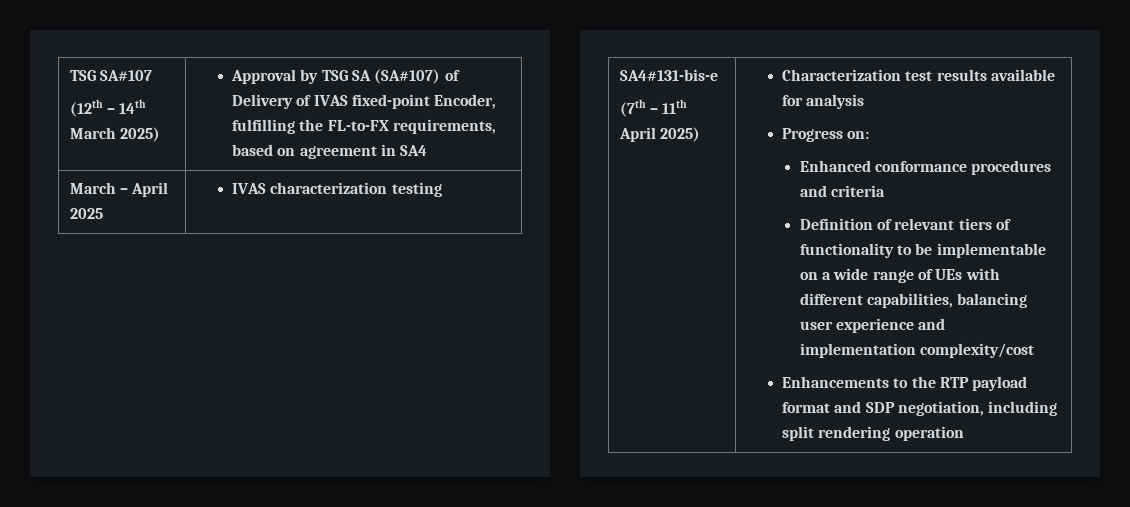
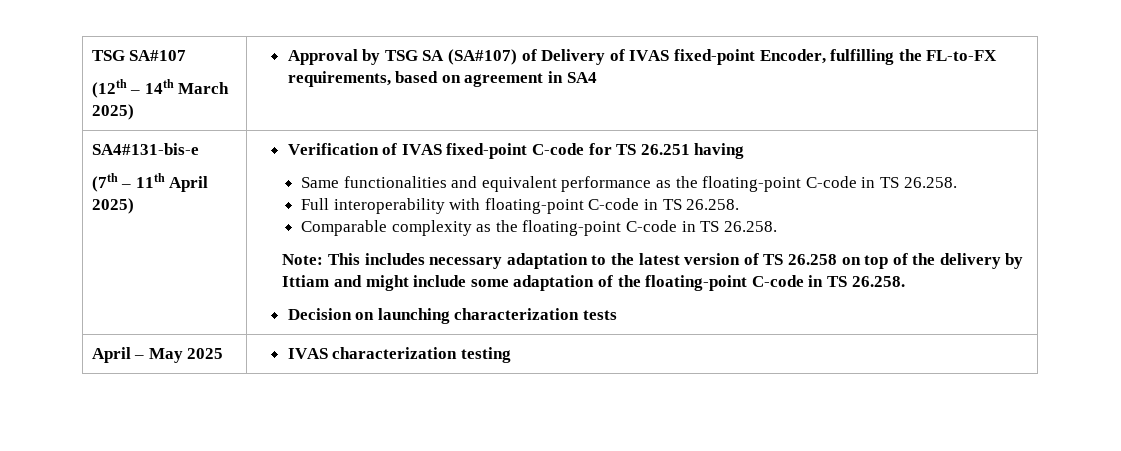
[69,182,169,197] [69,208,103,219] [231,182,442,197] // March – April 2025 | IVAS characterization testing -> (597, 77) none
[781,69,1055,81] [781,94,865,109] [781,128,870,142] [799,160,1052,175] [799,185,886,197] [799,218,1012,230] [799,243,1046,258] [799,268,1000,283] [799,293,1028,308] [799,318,946,333] [799,343,1035,358] [781,376,1028,391] [781,401,1058,416] [781,426,964,441] Characterization test results available for analysis // Progress on: // Enhanced conformance procedures and criteria // Definition of relevant tiers of functionality to be implementable on a wide range of UEs with different capabilities, balancing user experience and implementation complexity/cost // Enhancements to the RTP payload format and SDP negotiation, including split rendering operation -> [287,143,745,159] [301,176,957,192] [301,198,740,214] [301,220,777,236] [282,253,1024,269] [282,275,905,291] [287,308,618,324] [91,347,224,363] [287,347,511,363] Verification of IVAS fixed-point C-code for TS 26.251 having // Same functionalities and equivalent performance as the floating-point C-code in TS 26.258. // Full interoperability with floating-point C-code in TS 26.258. // Comparable complexity as the floating-point C-code in TS 26.258. // Note: This includes necessary adaptation to the latest version of TS 26.258 on top of the delivery by Ittiam and might include some adaptation of the floating-point C-code in TS 26.258. // Decision on launching characterization tests // April – May 2025 | IVAS characterization testing

